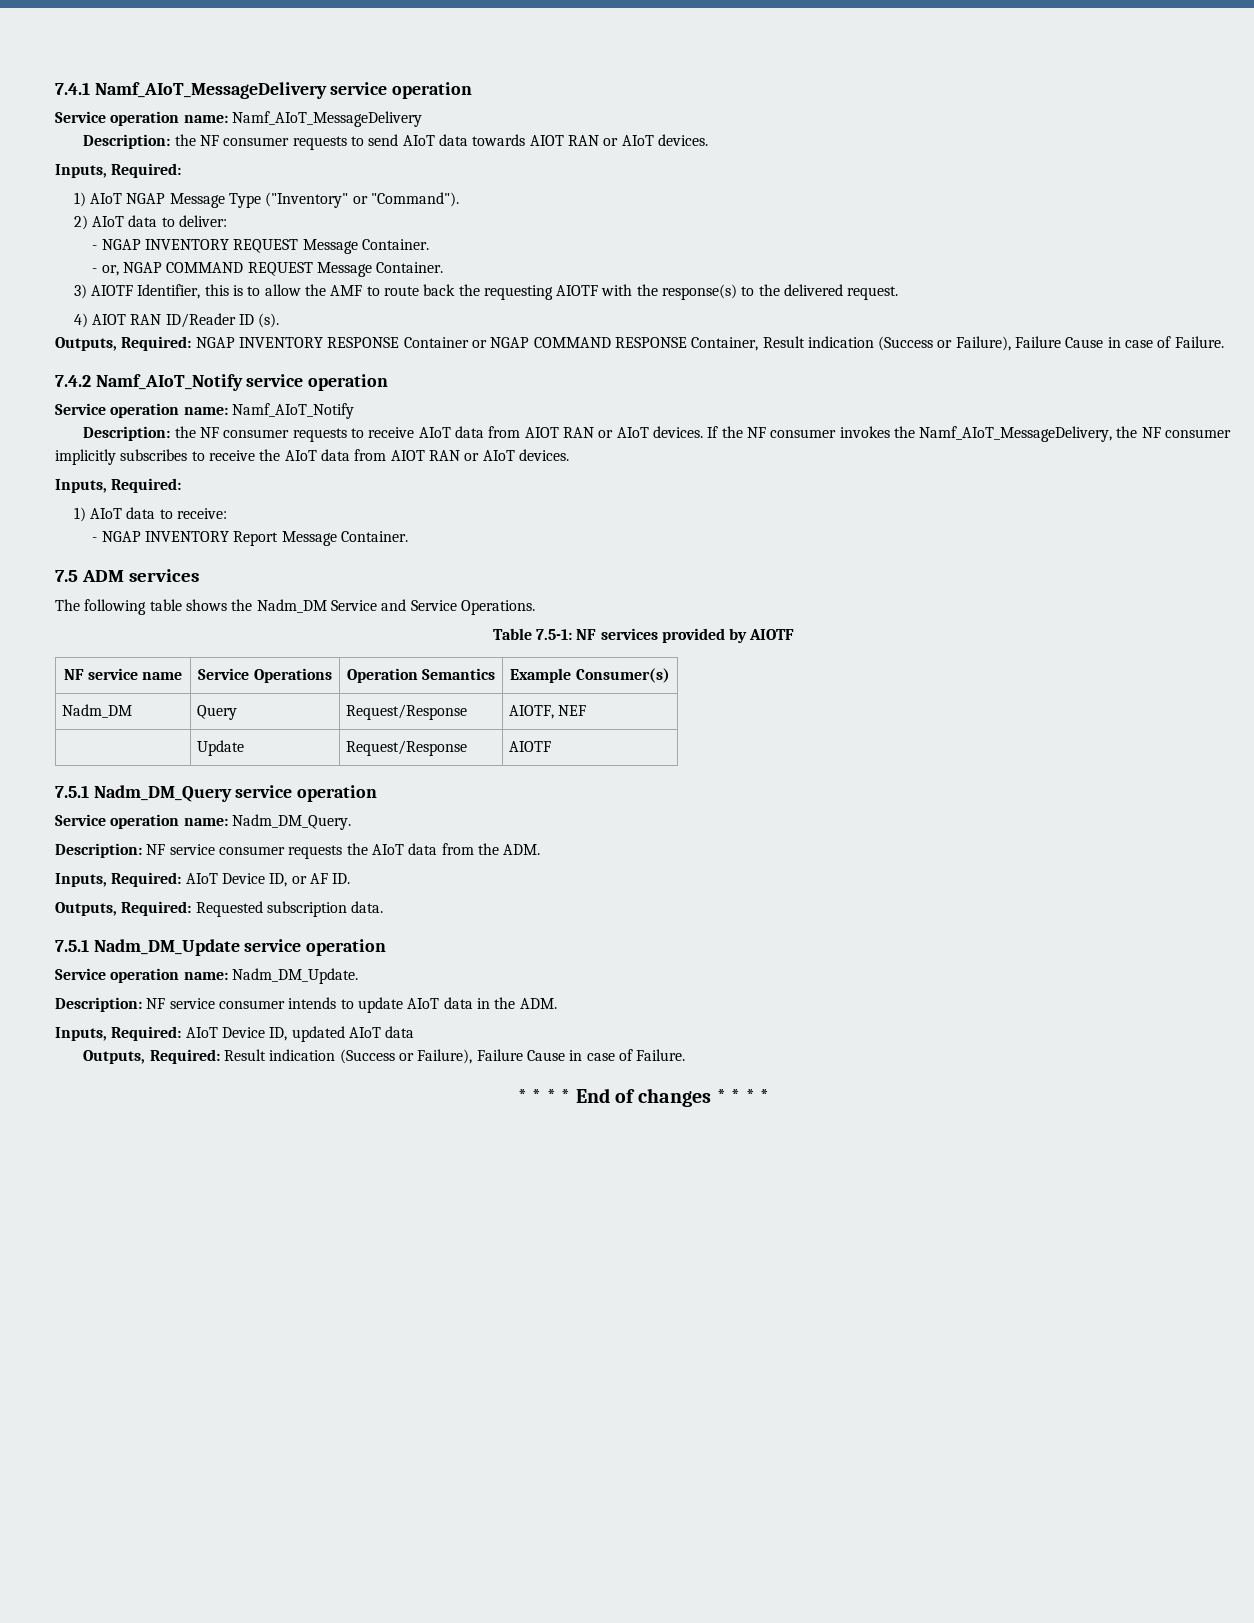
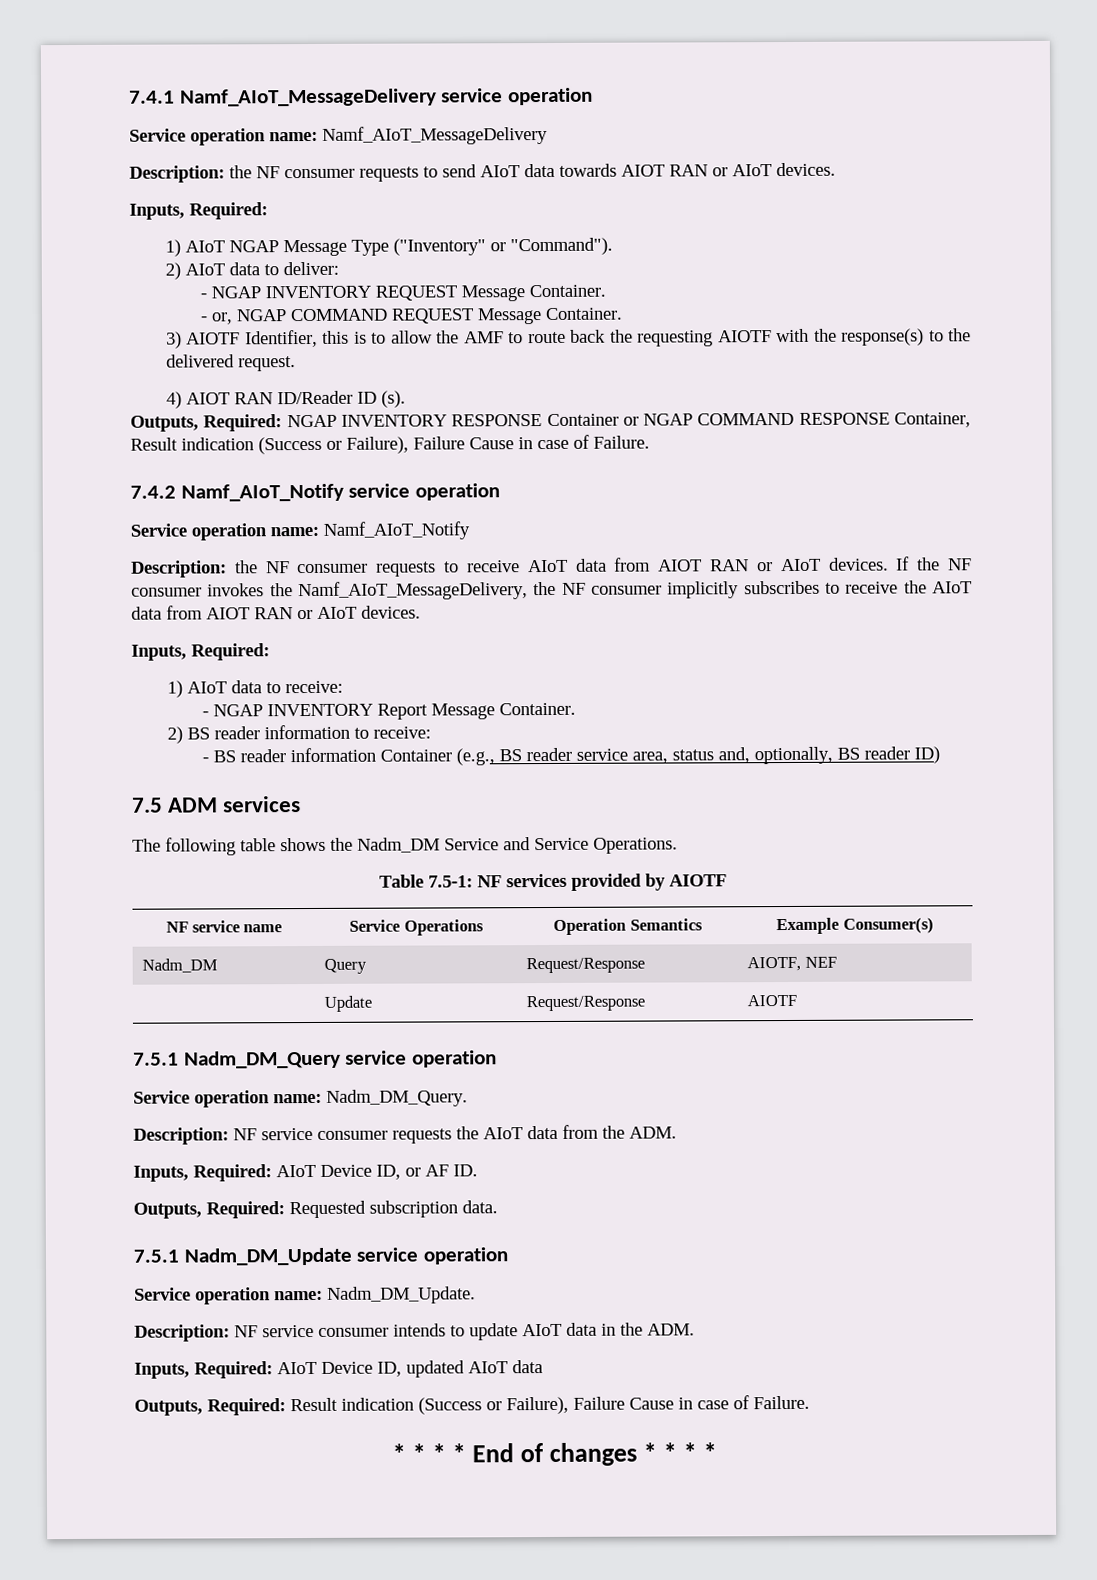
(408, 536) none -> [166,724,431,744] [202,746,941,766] // 2) BS reader information to receive: // - BS reader information Container (e.g., BS reader service area, status and, optionally, BS reader ID)

